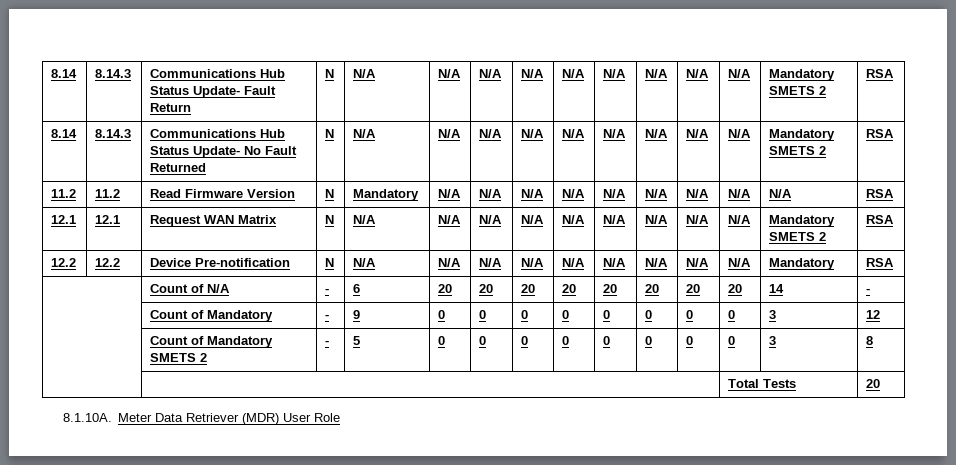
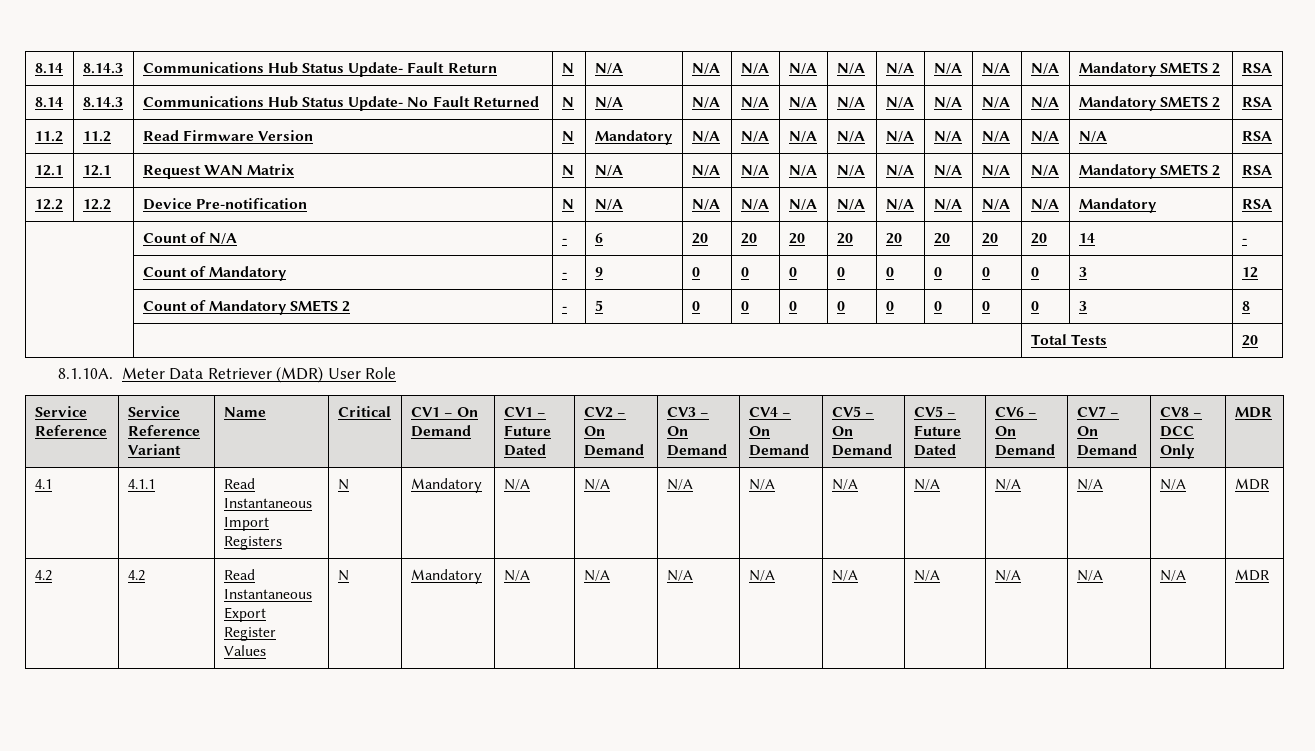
(341, 417) none -> [34,406,87,417] [34,425,107,436] [127,406,180,417] [127,425,200,436] [127,444,181,455] [223,407,266,417] [337,406,391,417] [410,407,479,417] [410,425,471,437] [503,407,546,417] [503,425,551,436] [503,444,546,456] [583,407,626,418] [583,426,605,436] [583,444,644,456] [666,407,709,417] [666,426,688,436] [666,444,727,456] [748,407,791,417] [748,426,770,436] [748,444,809,456] [831,406,874,417] [831,426,853,436] [831,444,892,456] [913,406,956,417] [913,425,961,436] [913,444,956,456] [994,407,1037,417] [994,426,1016,436] [994,444,1055,456] [1076,406,1119,417] [1076,426,1098,436] [1076,444,1137,456] [1159,407,1202,417] [1159,426,1194,437] [1159,444,1195,459] [1234,407,1272,418] [34,479,52,489] [127,479,155,489] [223,478,255,489] [223,498,312,508] [223,517,269,531] [223,536,282,550] [337,479,349,490] [410,478,482,493] [503,479,530,490] [583,479,610,490] [666,479,693,490] [748,479,775,490] [831,479,858,490] [913,479,940,490] [994,479,1021,490] [1076,479,1103,490] [1159,479,1186,490] [1234,478,1269,490] [34,570,52,581] [127,570,145,581] [223,569,255,580] [223,589,312,599] [223,607,266,622] [223,627,276,641] [223,645,266,656] [337,570,349,581] [410,569,482,584] [503,570,530,581] [583,570,610,581] [666,570,693,581] [748,570,775,581] [831,570,858,581] [913,570,940,581] [994,570,1021,581] [1076,570,1103,581] [1159,570,1186,581] [1234,569,1269,581] // Service Reference | Service Reference Variant | Name | Critical | CV1 – On Demand | CV1 – Future Dated | CV2 – On Demand | CV3 – On Demand | CV4 – On Demand | CV5 – On Demand | CV5 – Future Dated | CV6 – On Demand | CV7 – On Demand | CV8 – DCC Only | MDR // 4.1 | 4.1.1 | Read Instantaneous Import Registers | N | Mandatory | N/A | N/A | N/A | N/A | N/A | N/A | N/A | N/A | N/A | MDR // 4.2 | 4.2 | Read Instantaneous Export Register Values | N | Mandatory | N/A | N/A | N/A | N/A | N/A | N/A | N/A | N/A | N/A | MDR

